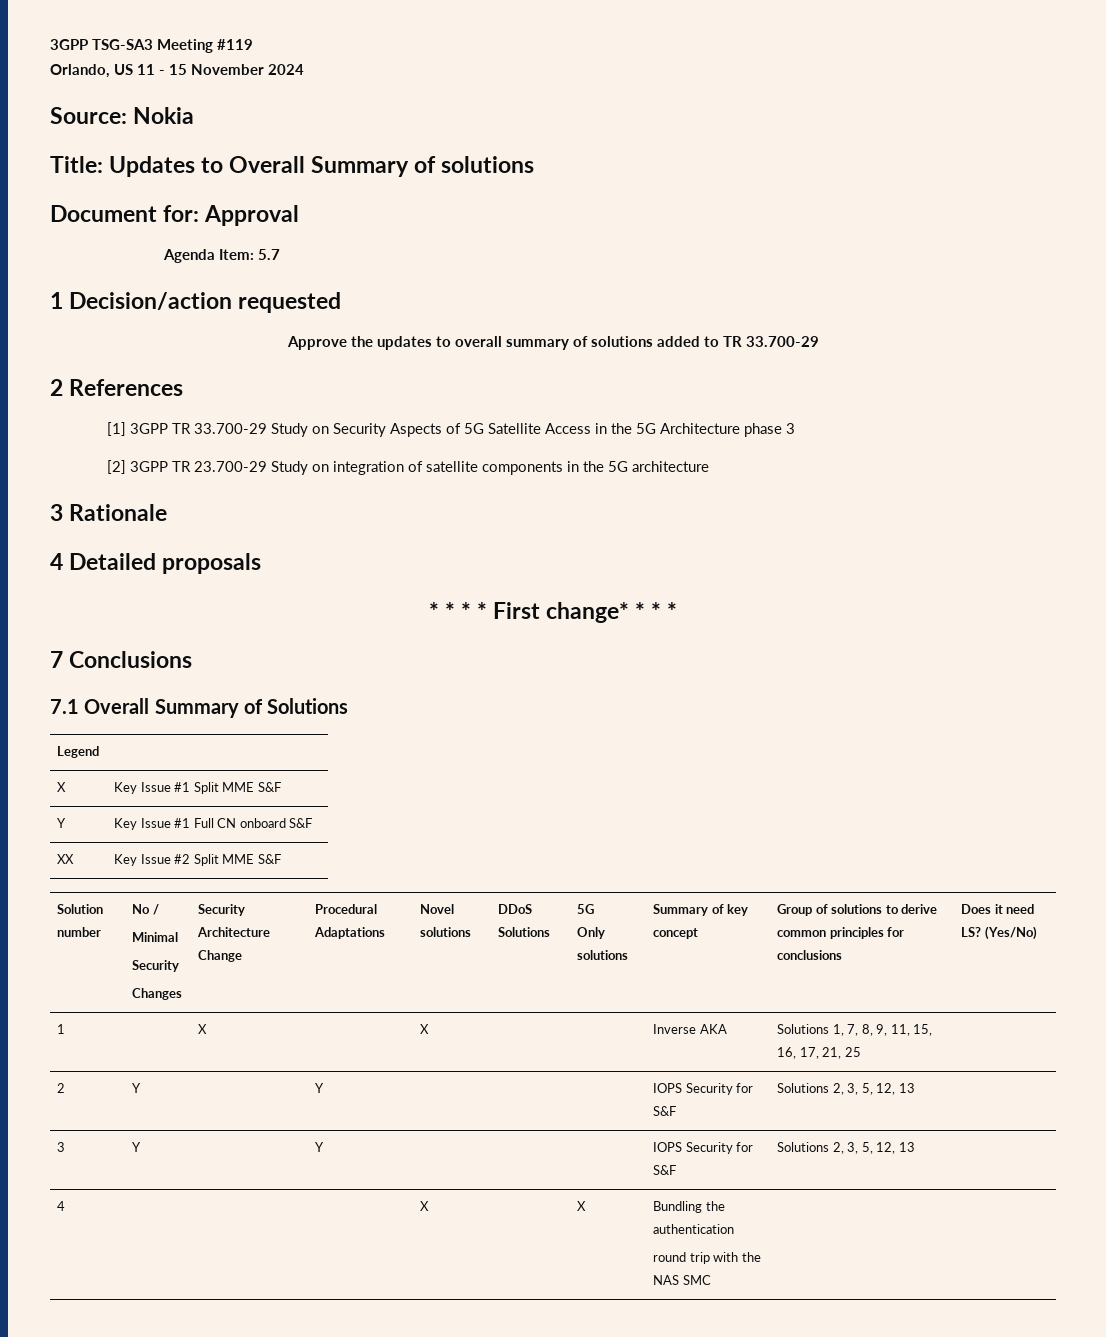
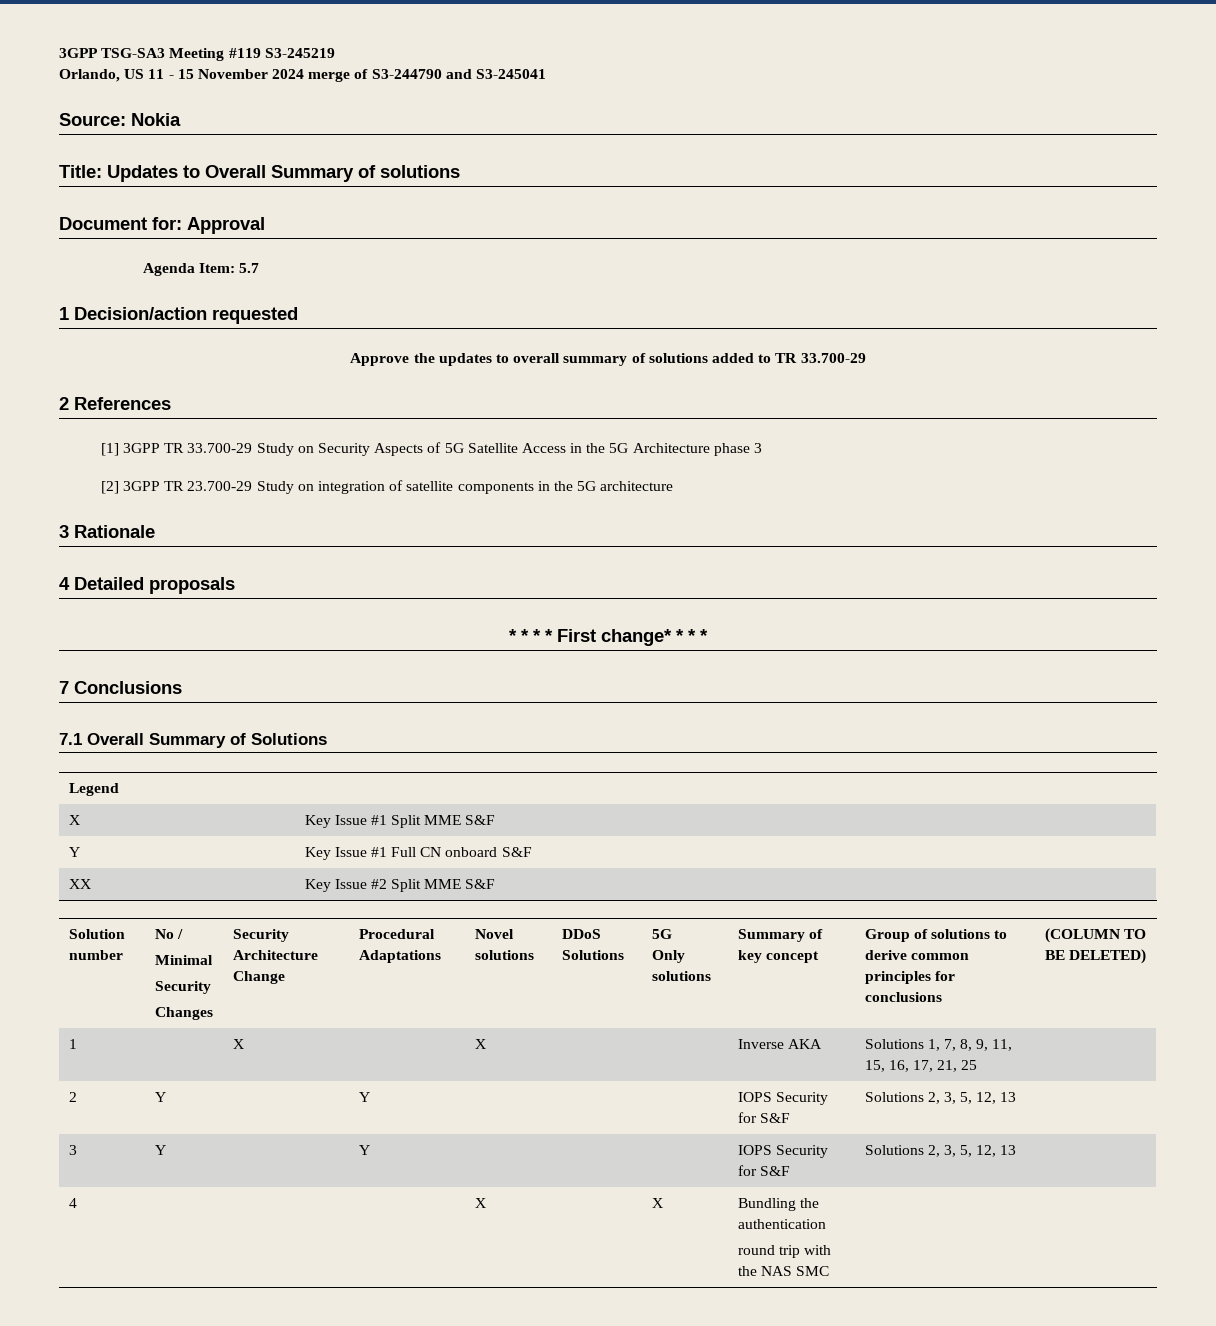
(253, 44) none -> [264,48,335,58] S3-245219
(304, 69) none -> [308,69,547,82] merge of S3-244790 and S3‑245041
[961,904,1035,914] [961,926,1037,940] Does it need LS? (Yes/No) -> [1044,928,1146,943] [1044,949,1146,964] (COLUMN TO BE DELETED)

